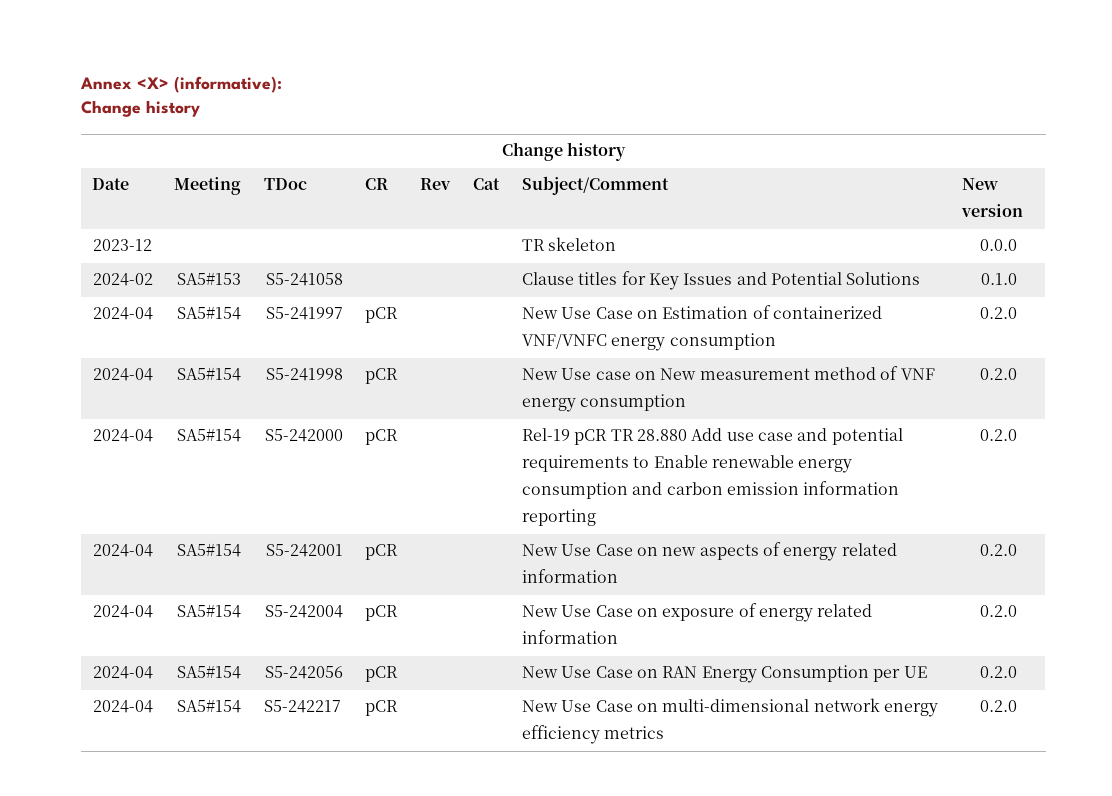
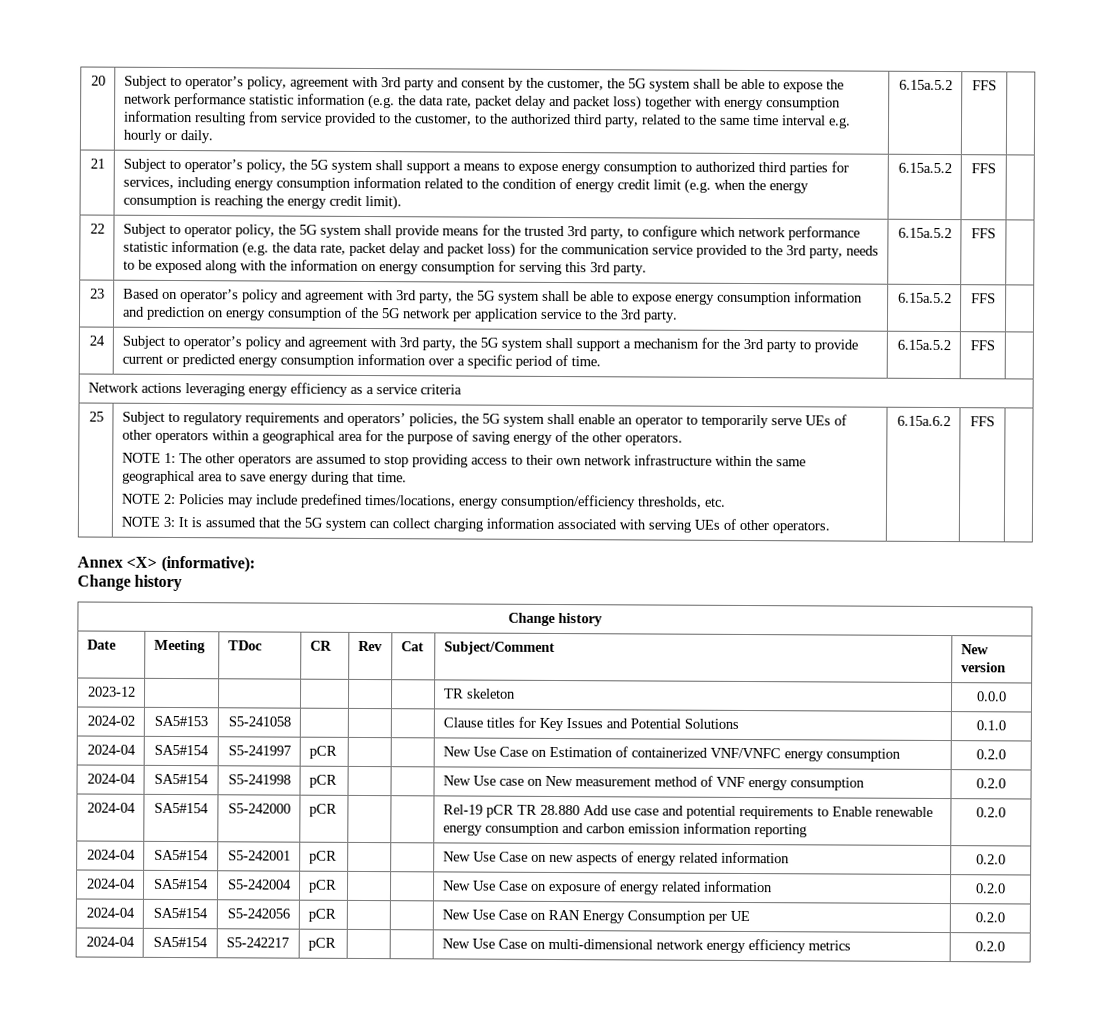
(80, 83) none -> [90,75,106,86] [123,75,844,93] [123,92,841,111] [123,110,851,129] [122,129,213,144] [898,79,953,91] [972,80,997,91] [89,158,105,169] [122,158,849,176] [122,176,809,194] [122,194,402,211] [897,162,952,174] [971,163,996,174] [89,223,105,234] [122,223,860,241] [122,240,879,259] [122,259,647,276] [897,227,952,239] [971,228,996,239] [89,288,105,299] [122,288,863,306] [122,306,678,323] [897,292,952,304] [971,293,996,304] [88,335,105,346] [121,335,858,353] [121,353,601,369] [896,339,951,351] [970,340,995,351] [87,382,462,397] [88,411,104,422] [121,411,847,429] [121,429,683,446] [121,452,806,468] [121,470,407,485] [121,493,726,510] [120,516,830,534] [896,415,951,427] [970,416,995,427] 20 | Subject to operator’s policy, agreement with 3rd party and consent by the customer, the 5G system shall be able to expose the network performance statistic information (e.g. the data rate, packet delay and packet loss) together with energy consumption information resulting from service provided to the customer, to the authorized third party, related to the same time interval e.g. hourly or daily. | 6.15a.5.2 | FFS | // 21 | Subject to operator’s policy, the 5G system shall support a means to expose energy consumption to authorized third parties for services, including energy consumption information related to the condition of energy credit limit (e.g. when the energy consumption is reaching the energy credit limit). | 6.15a.5.2 | FFS | // 22 | Subject to operator policy, the 5G system shall provide means for the trusted 3rd party, to configure which network performance statistic information (e.g. the data rate, packet delay and packet loss) for the communication service provided to the 3rd party, needs to be exposed along with the information on energy consumption for serving this 3rd party. | 6.15a.5.2 | FFS | // 23 | Based on operator’s policy and agreement with 3rd party, the 5G system shall be able to expose energy consumption information and prediction on energy consumption of the 5G network per application service to the 3rd party. | 6.15a.5.2 | FFS | // 24 | Subject to operator’s policy and agreement with 3rd party, the 5G system shall support a mechanism for the 3rd party to provide current or predicted energy consumption information over a specific period of time. | 6.15a.5.2 | FFS | // Network actions leveraging energy efficiency as a service criteria // 25 | Subject to regulatory requirements and operators’ policies, the 5G system shall enable an operator to temporarily serve UEs of other operators within a geographical area for the purpose of saving energy of the other operators. // NOTE 1: The other operators are assumed to stop providing access to their own network infrastructure within the same geographical area to save energy during that time. // NOTE 2: Policies may include predefined times/locations, energy consumption/efficiency thresholds, etc. // NOTE 3: It is assumed that the 5G system can collect charging information associated with serving UEs of other operators. | 6.15a.6.2 | FFS | //

